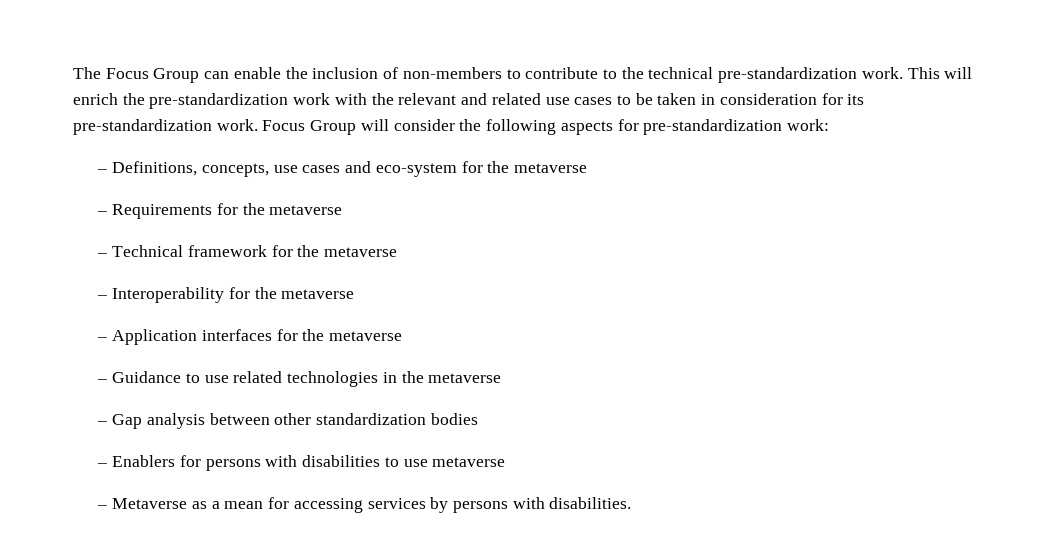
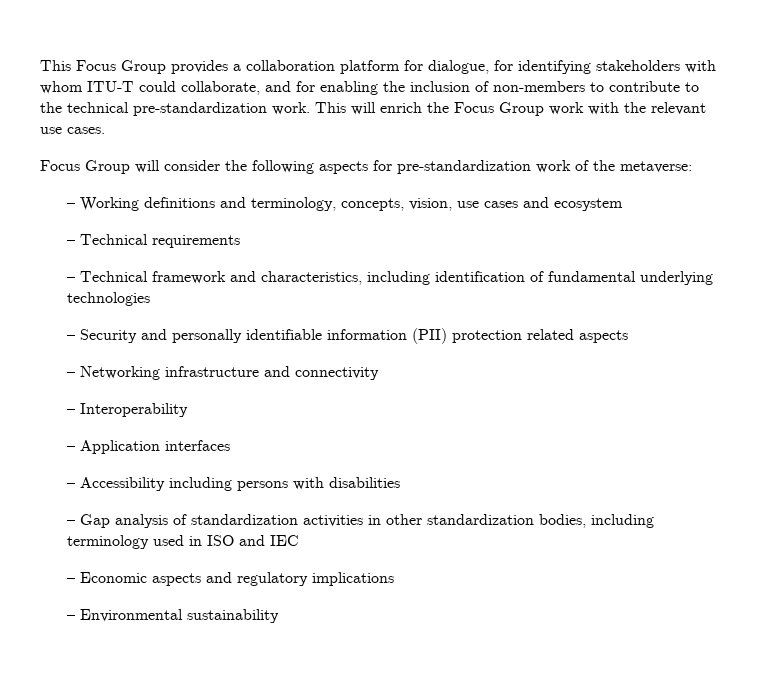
[73,67,281,83] The Focus Group can enable -> [40,60,716,74] [40,81,378,95] This Focus Group provides a collaboration platform for dialogue, for identifying stakeholders with whom ITU-T could collaborate, and for enabling
[149,93,289,109] pre-standardization -> [454,102,544,116] Focus Group
[461,93,865,105] [73,119,258,135] and related use cases to be taken in consideration for its pre-standardization work. -> [40,127,105,134] use cases. //
[786,119,829,131] [97,161,588,177] [97,203,343,219] [97,245,398,257] work: // – Definitions, concepts, use cases and eco-system for the metaverse // – Requirements for the metaverse // – Technical framework for the metaverse -> [536,160,692,173] [66,197,623,211] [66,234,240,248] [66,271,713,285] [66,292,150,306] [66,328,628,344] [66,366,379,380] work of the metaverse: // – Working definitions and terminology, concepts, vision, use cases and ecosystem // – Technical requirements // – Technical framework and characteristics, including identification of fundamental underlying technologies // – Security and personally identifiable information (PII) protection related aspects // – Networking infrastructure and connectivity
[228,287,355,299] for the metaverse -> (188, 410) none
[276,329,403,341] [97,371,502,387] [97,413,478,429] [97,455,506,471] [97,497,632,513] for the metaverse // – Guidance to use related technologies in the metaverse // – Gap analysis between other standardization bodies // – Enablers for persons with disabilities to use metaverse // – Metaverse as a mean for accessing services by persons with disabilities. -> [66,477,400,491] [66,514,654,528] [66,535,299,549] [66,572,394,586] [66,609,279,623] // – Accessibility including persons with disabilities // – Gap analysis of standardization activities in other standardization bodies, including terminology used in ISO and IEC // – Economic aspects and regulatory implications // – Environmental sustainability

